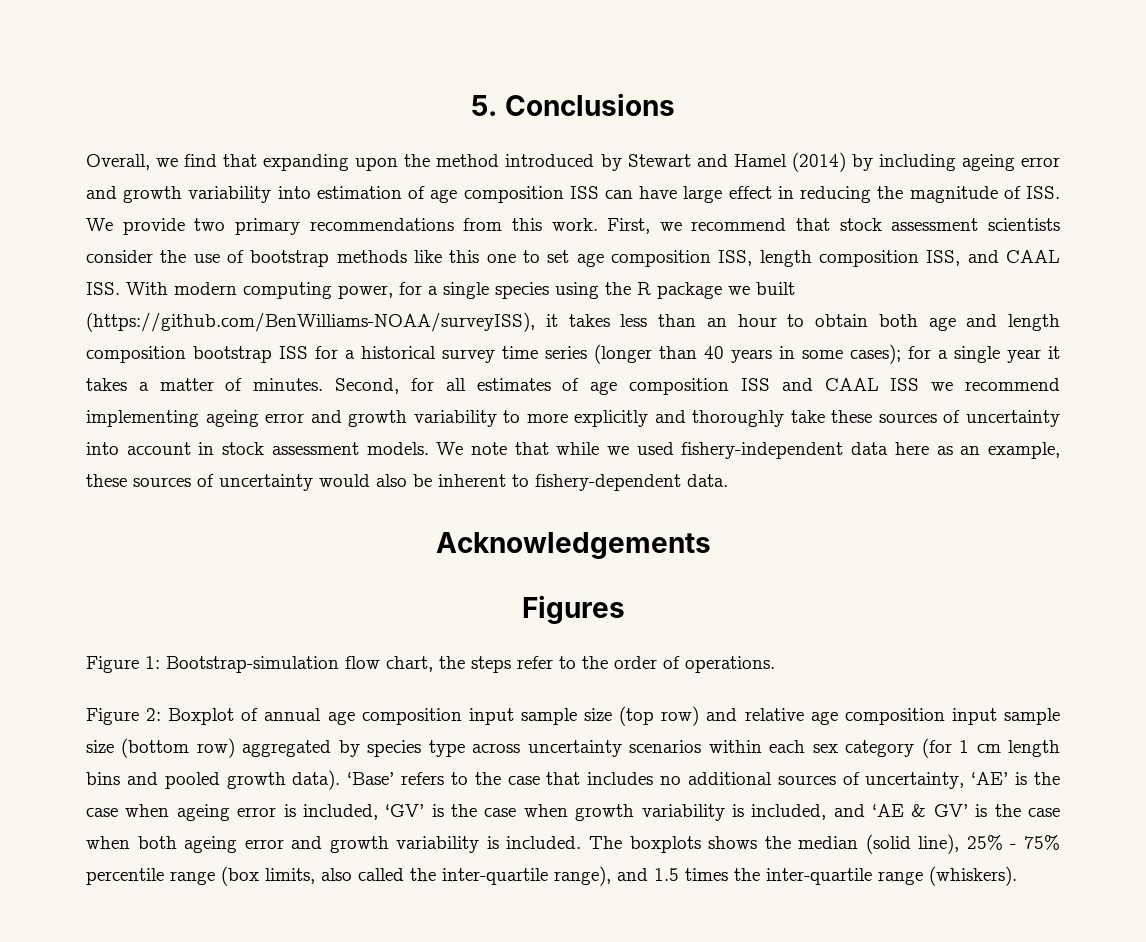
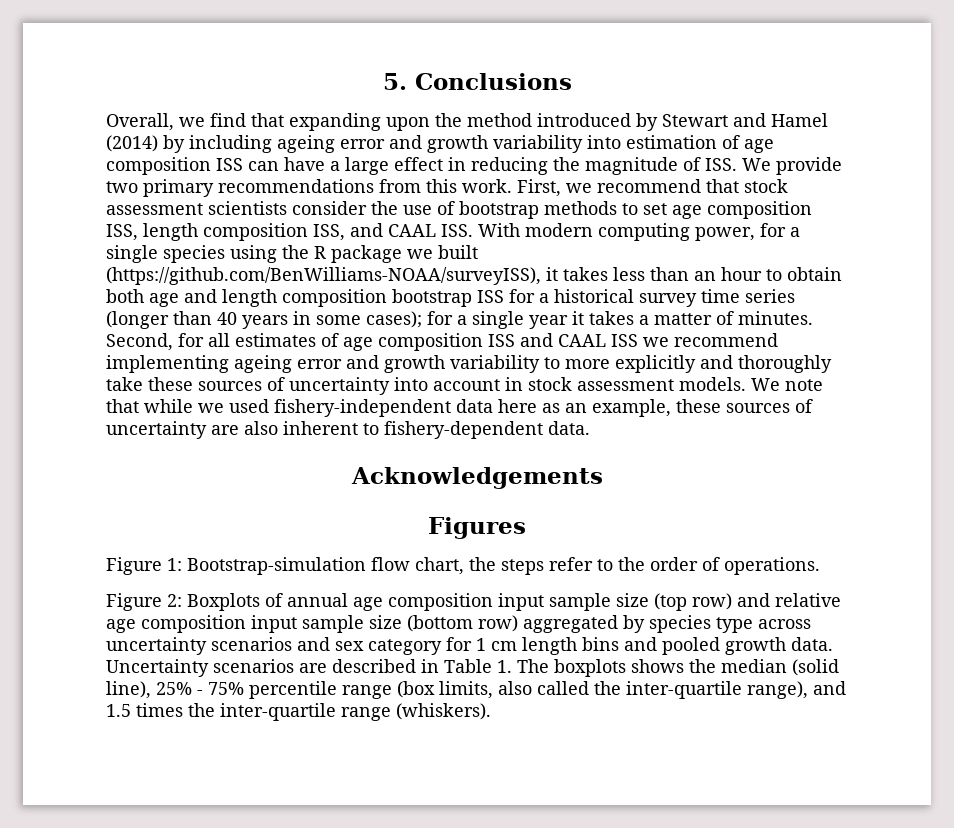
(678, 192) none -> [330,161,340,171] a
[414,250,516,263] like this one -> (617, 208) none
[319,474,432,487] would also be -> [211,421,278,435] are also
[168,708,235,725] Boxplot -> [187,593,260,611] Boxplots
[708,740,806,753] within each -> [297,637,330,651] and
[921,738,952,758] (for -> [446,637,472,651] for
[292,770,1061,790] [86,804,1061,821] [86,836,582,853] data). ‘Base’ refers to the case that includes no additional sources of uncertainty, ‘AE’ is the case when ageing error is included, ‘GV’ is the case when growth variability is included, and ‘AE & GV’ is the case when both ageing error and growth variability is included. -> [791,637,833,651] [106,659,512,677] data. Uncertainty scenarios are described in Table 1.

